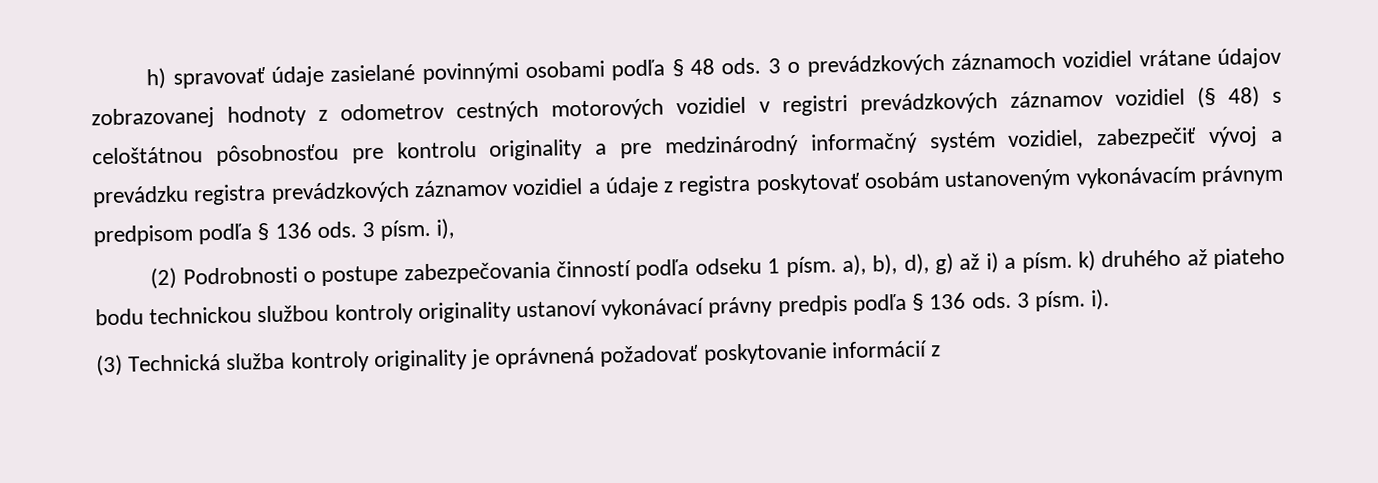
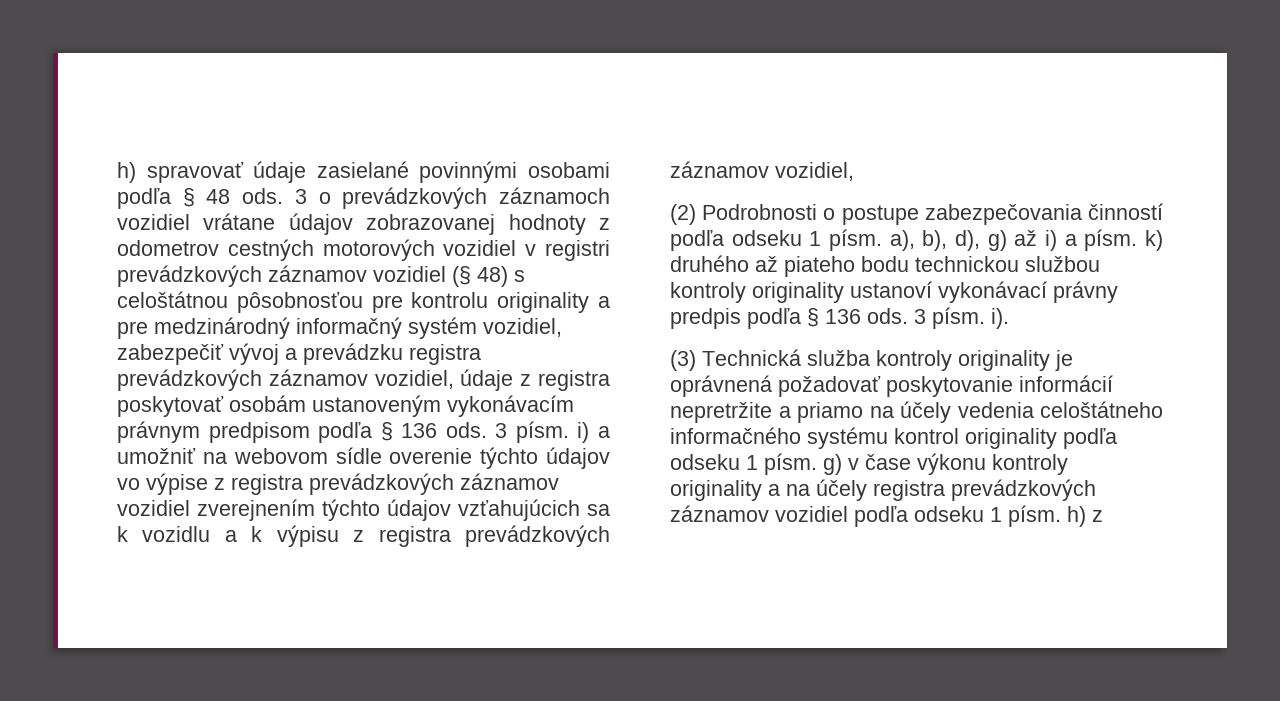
[512,178,601,196] vozidiel a -> [374,370,454,389] vozidiel,
[436,218,456,240] i), -> [577,422,610,443] [117,447,610,469] [117,473,559,495] [117,499,610,521] [117,525,610,547] [670,161,854,181] i) a umožniť na webovom sídle overenie týchto údajov vo výpise z registra prevádzkových záznamov vozidiel zverejnením týchto údajov vzťahujúcich sa k vozidlu a k výpisu z registra prevádzkových záznamov vozidiel,
(928, 349) none -> [670,401,1163,423] [670,427,1117,449] [670,453,1068,475] [670,479,1096,501] [670,505,1086,527] nepretržite a priamo na účely vedenia celoštátneho informačného systému kontrol originality podľa odseku 1 písm. g) v čase výkonu kontroly originality a na účely registra prevádzkových záznamov vozidiel podľa odseku 1 písm. h)

